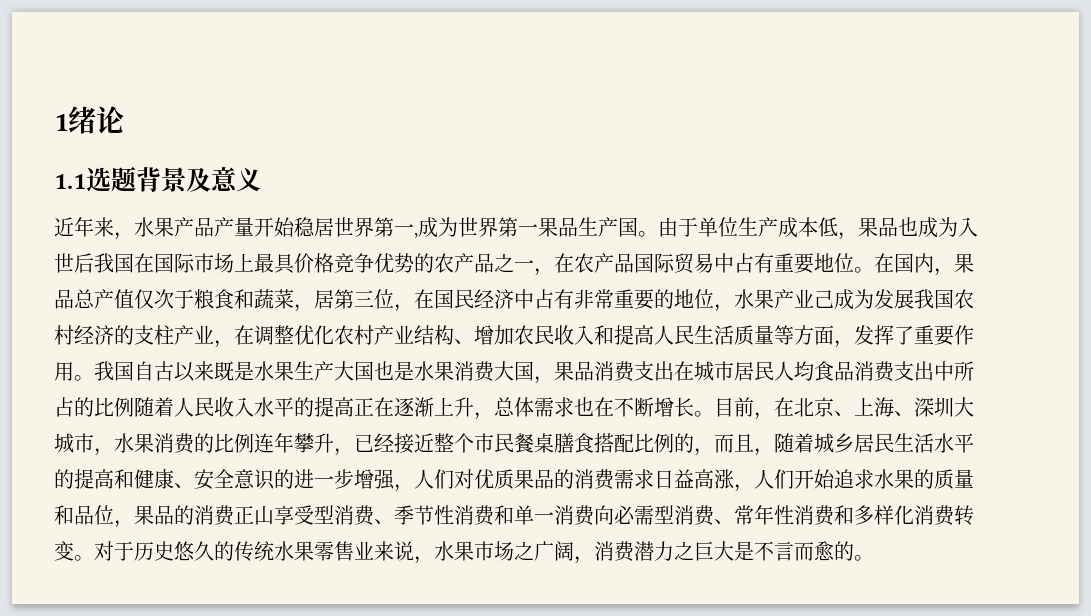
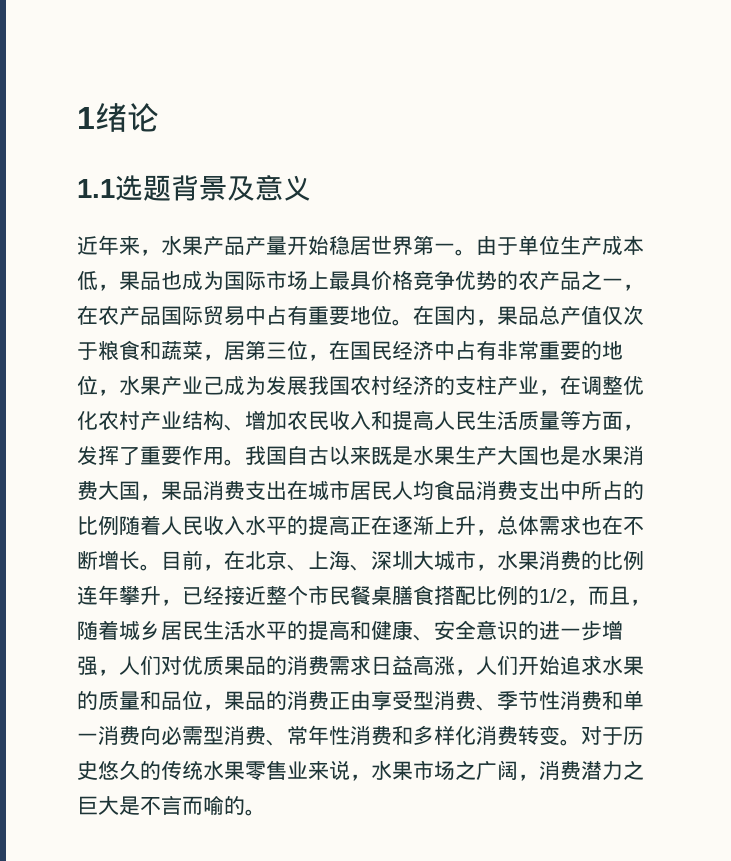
[414,217,638,238] ,成为世界第一果品生产国 -> (455, 248) none
[958,217,978,237] [54,253,154,273] 入世后我国在 -> (224, 280) none
(694, 443) none -> [539,588,567,603] 1/2
[254,505,274,525] 山 -> [350,691,371,710] 由
[814,541,835,561] 愈 -> [203,796,224,815] 喻

